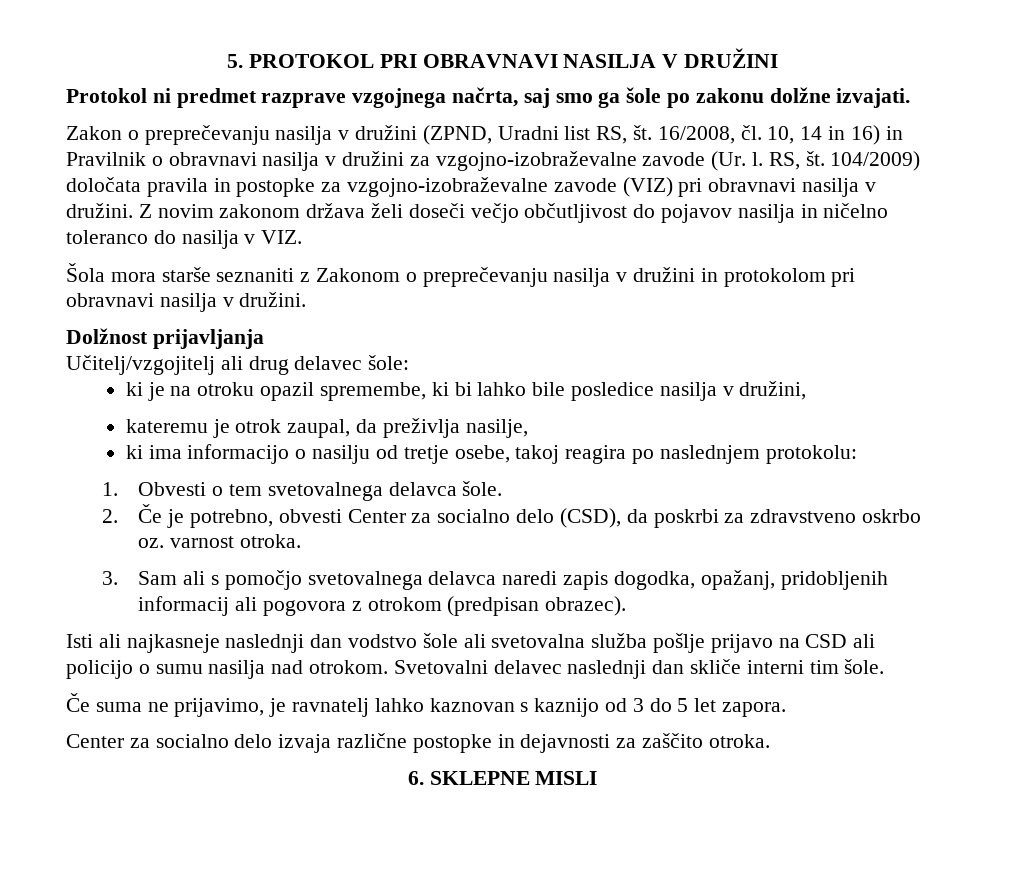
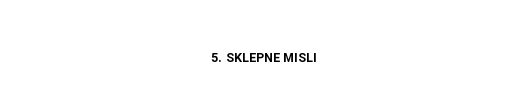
[248,48,778,68] [66,87,911,108] [66,125,903,145] [66,151,921,171] [66,177,876,197] [66,203,889,223] [66,230,303,249] [66,263,856,287] [66,292,307,312] [66,328,264,349] [66,355,410,375] [125,381,807,401] [125,418,528,438] [125,444,857,464] [102,481,503,501] [102,504,921,528] [138,534,302,548] [102,570,888,590] [138,596,627,616] [66,633,876,653] [66,659,885,679] [66,693,787,717] [66,733,770,753] [407,771,424,785] PROTOKOL PRI OBRAVNAVI NASILJA V DRUŽINI // Protokol ni predmet razprave vzgojnega načrta, saj smo ga šole po zakonu dolžne izvajati. // Zakon o preprečevanju nasilja v družini (ZPND, Uradni list RS, št. 16/2008, čl. 10, 14 in 16) in Pravilnik o obravnavi nasilja v družini za vzgojno-izobraževalne zavode (Ur. l. RS, št. 104/2009) določata pravila in postopke za vzgojno-izobraževalne zavode (VIZ) pri obravnavi nasilja v družini. Z novim zakonom država želi doseči večjo občutljivost do pojavov nasilja in ničelno toleranco do nasilja v VIZ. // Šola mora starše seznaniti z Zakonom o preprečevanju nasilja v družini in protokolom pri obravnavi nasilja v družini. // Dolžnost prijavljanja // Učitelj/vzgojitelj ali drug delavec šole: // ki je na otroku opazil spremembe, ki bi lahko bile posledice nasilja v družini, // kateremu je otrok zaupal, da preživlja nasilje, // ki ima informacijo o nasilju od tretje osebe, takoj reagira po naslednjem protokolu: // 1. Obvesti o tem svetovalnega delavca šole. // 2. Če je potrebno, obvesti Center za socialno delo (CSD), da poskrbi za zdravstveno oskrbo oz. varnost otroka. // 3. Sam ali s pomočjo svetovalnega delavca naredi zapis dogodka, opažanj, pridobljenih informacij ali pogovora z otrokom (predpisan obrazec). // Isti ali najkasneje naslednji dan vodstvo šole ali svetovalna služba pošlje prijavo na CSD ali policijo o sumu nasilja nad otrokom. Svetovalni delavec naslednji dan skliče interni tim šole. // Če suma ne prijavimo, je ravnatelj lahko kaznovan s kaznijo od 3 do 5 let zapora. // Center za socialno delo izvaja različne postopke in dejavnosti za zaščito otroka. // 6. -> (223, 57) none

